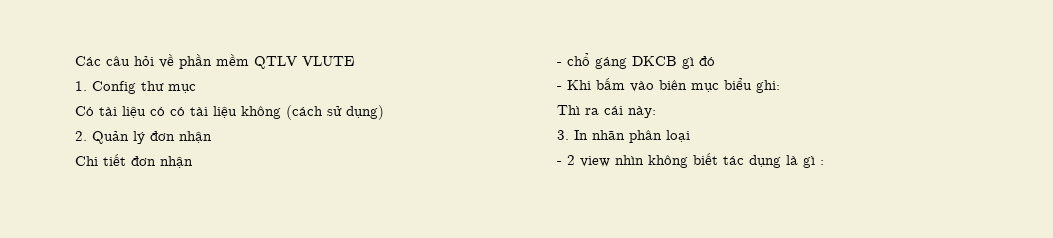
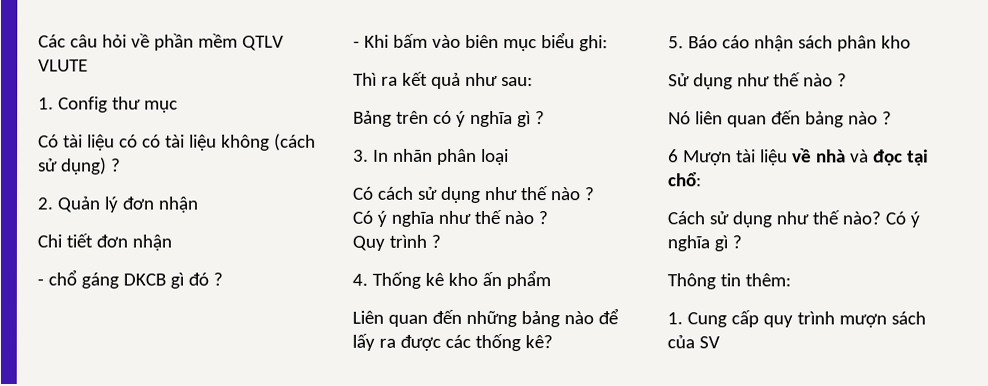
(384, 112) none -> [110,158,121,172] ?
(715, 61) none -> [212,272,223,286] ?
[604,106,656,118] cái này: -> [401,71,533,89] [353,110,545,128] kết quả như sau: // Bảng trên có ý nghĩa gì ?
[557,153,824,168] - 2 view nhìn không biết tác dụng là gì : -> [352,186,595,203] [352,209,548,227] [352,234,441,251] [352,270,551,290] [352,308,619,328] [352,333,553,352] [668,35,911,52] [668,72,847,90] [668,110,892,128] [668,148,929,166] [668,172,702,187] [667,210,920,228] [667,235,742,252] [667,273,791,290] [667,310,926,328] [667,335,720,349] Có cách sử dụng như thế nào ? // Có ý nghĩa như thế nào ? // Quy trình ? // 4. Thống kê kho ấn phẩm // Liên quan đến những bảng nào để lấy ra được các thống kê? // 5. Báo cáo nhận sách phân kho // Sử dụng như thế nào ? // Nó liên quan đến bảng nào ? // 6 Mượn tài liệu về nhà và đọc tại chổ: // Cách sử dụng như thế nào? Có ý nghĩa gì ? // Thông tin thêm: // 1. Cung cấp quy trình mượn sách của SV

